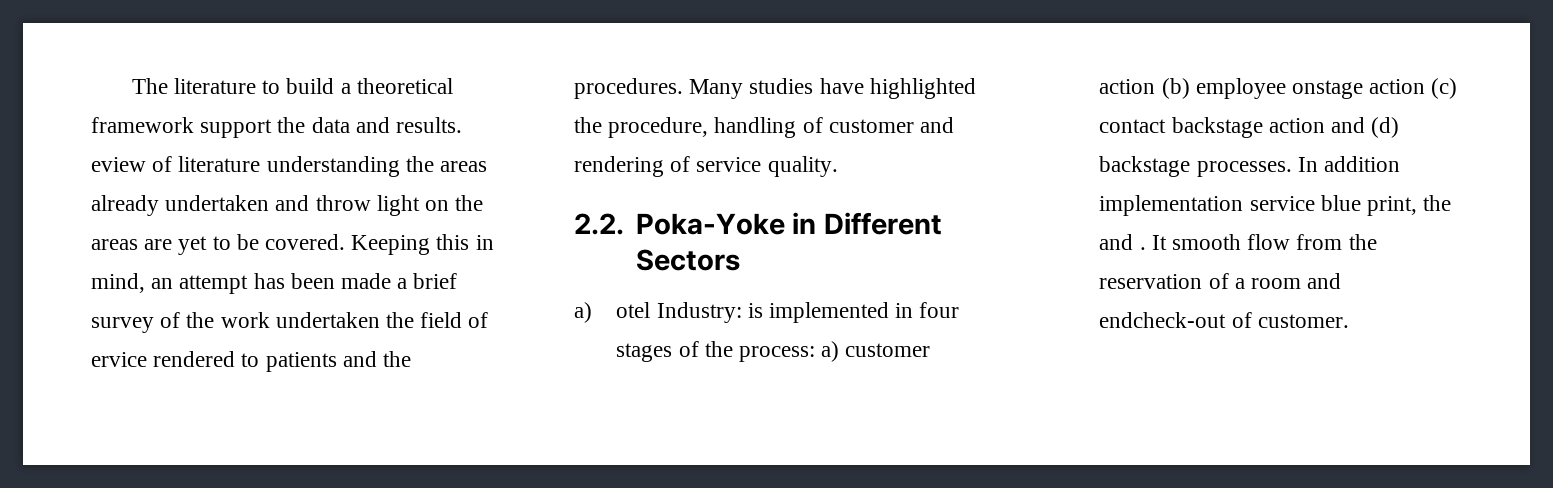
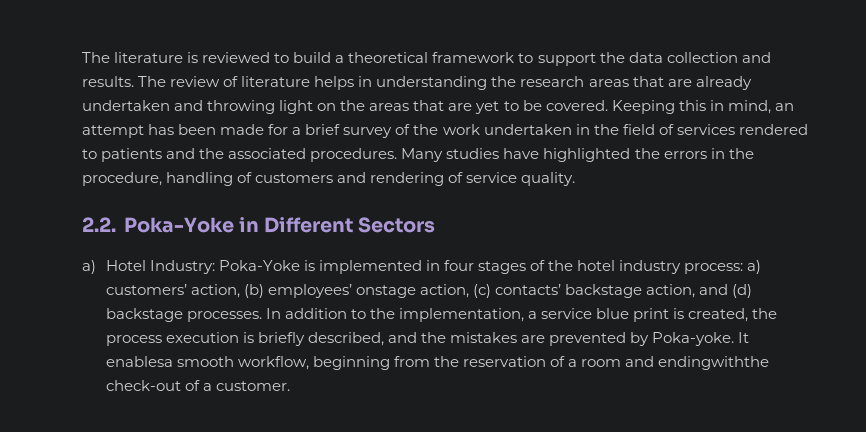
(256, 86) none -> [187,52,271,63] is reviewed
(194, 125) none -> [518,53,534,63] to
(350, 125) none -> [666,52,738,63] collection
[91,156,488,177] eview of literature understanding the areas -> [138,76,692,90] The review of literature helps in understanding the research areas that are
[315,195,371,211] throw -> [207,100,276,114] throwing
(138, 244) none -> [413,100,445,111] that
(392, 281) none -> [268,124,289,135] for
(380, 320) none -> [575,124,590,135] in
[91,352,147,367] ervice -> [676,124,735,135] services
(412, 359) none -> [228,148,307,159] associated
(602, 125) none -> [663,148,754,159] errors in the
[828,119,914,133] customer -> [255,173,334,183] customers
[616,302,742,323] otel Industry: -> [105,260,300,274] Hotel Industry: Poka-Yoke
[739,341,931,362] [1099,78,1458,99] [1099,117,1325,138] process: a) customer action (b) employee onstage action (c) contact backstage action -> [577,260,762,274] [105,284,696,298] hotel industry process: a) customers’ action, (b) employees’ onstage action, (c) contacts’ backstage action,
[1099,195,1452,216] [1099,234,1291,250] implementation service blue print, the and . It smooth flow -> [351,308,778,322] [105,332,750,346] [105,356,390,370] to the implementation, a service blue print is created, the process execution is briefly described, and the mistakes are prevented by Poka-yoke. It enablesa smooth workflow, beginning
[1099,312,1252,328] endcheck-out of -> [658,356,770,370] [105,380,212,391] endingwiththe check-out of a

